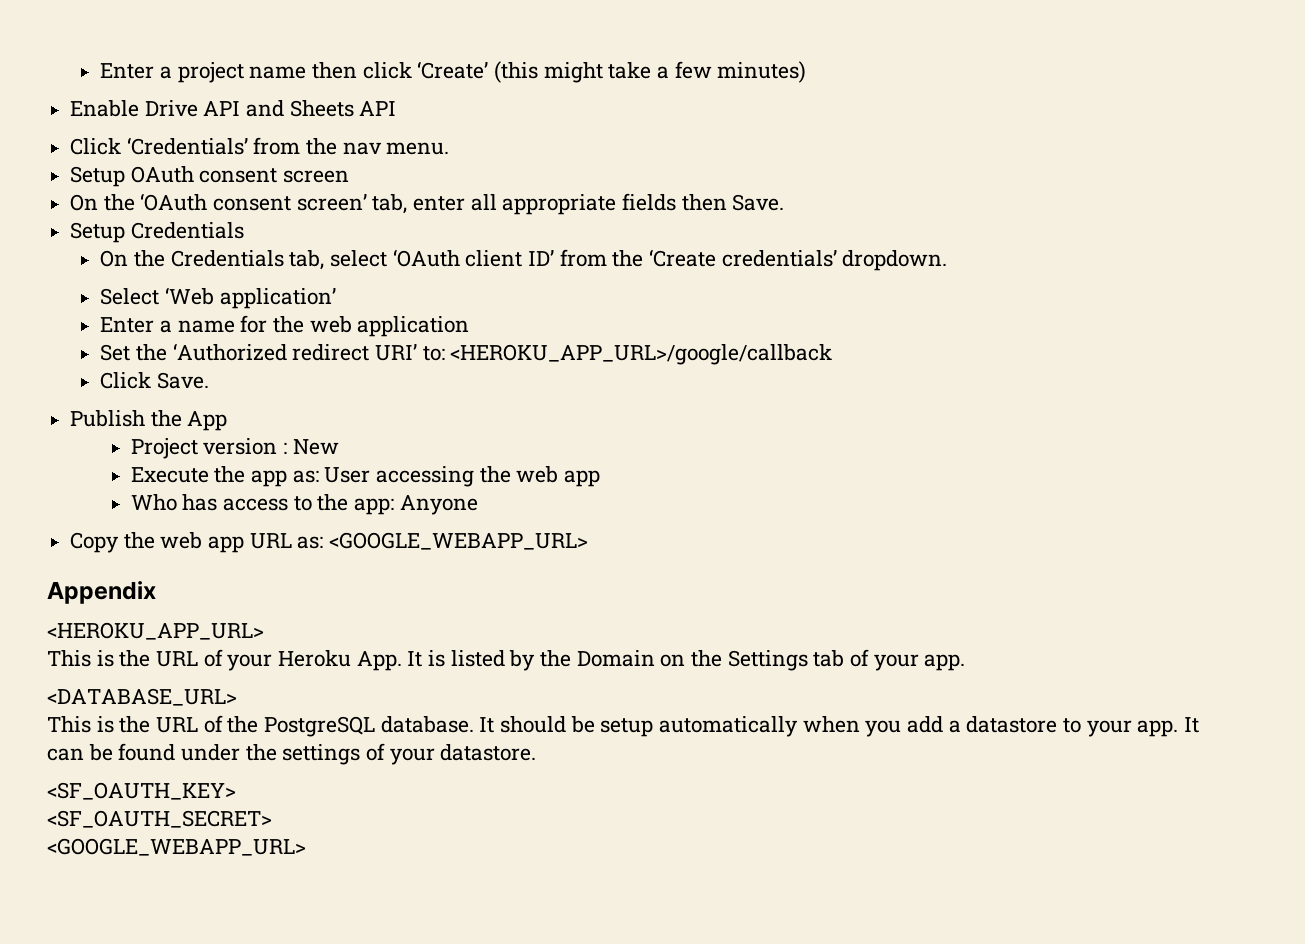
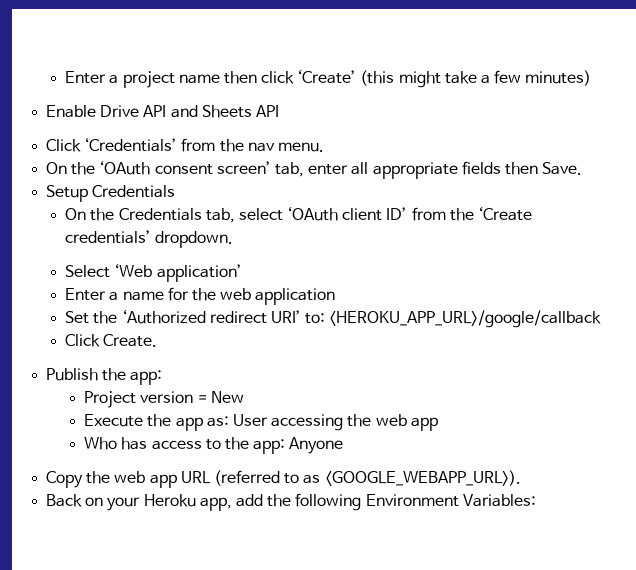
[70,166,350,187] // Setup OAuth consent screen -> (324, 147) none
[157,372,210,389] Save. -> [103,334,158,347] Create.
[187,411,228,431] App -> [130,370,163,385] app:
[282,442,287,454] : -> [197,395,207,403] =
[297,532,589,550] [47,581,156,604] [47,622,264,640] [47,649,966,671] [47,688,237,706] [47,715,1200,737] [47,743,537,765] [47,782,236,800] [47,810,272,828] [47,838,306,856] as: <GOOGLE_WEBAPP_URL> // Appendix // <HEROKU_APP_URL> // This is the URL of your Heroku App. It is listed by the Domain on the Settings tab of your app. // <DATABASE_URL> // This is the URL of the PostgreSQL database. It should be setup automatically when you add a datastore to your app. It can be found under the settings of your datastore. // <SF_OAUTH_KEY> // <SF_OAUTH_SECRET> // <GOOGLE_WEBAPP_URL> -> [213,470,521,486] [46,493,536,511] (referred to as <GOOGLE_WEBAPP_URL>). // Back on your Heroku app, add the following Environment Variables:

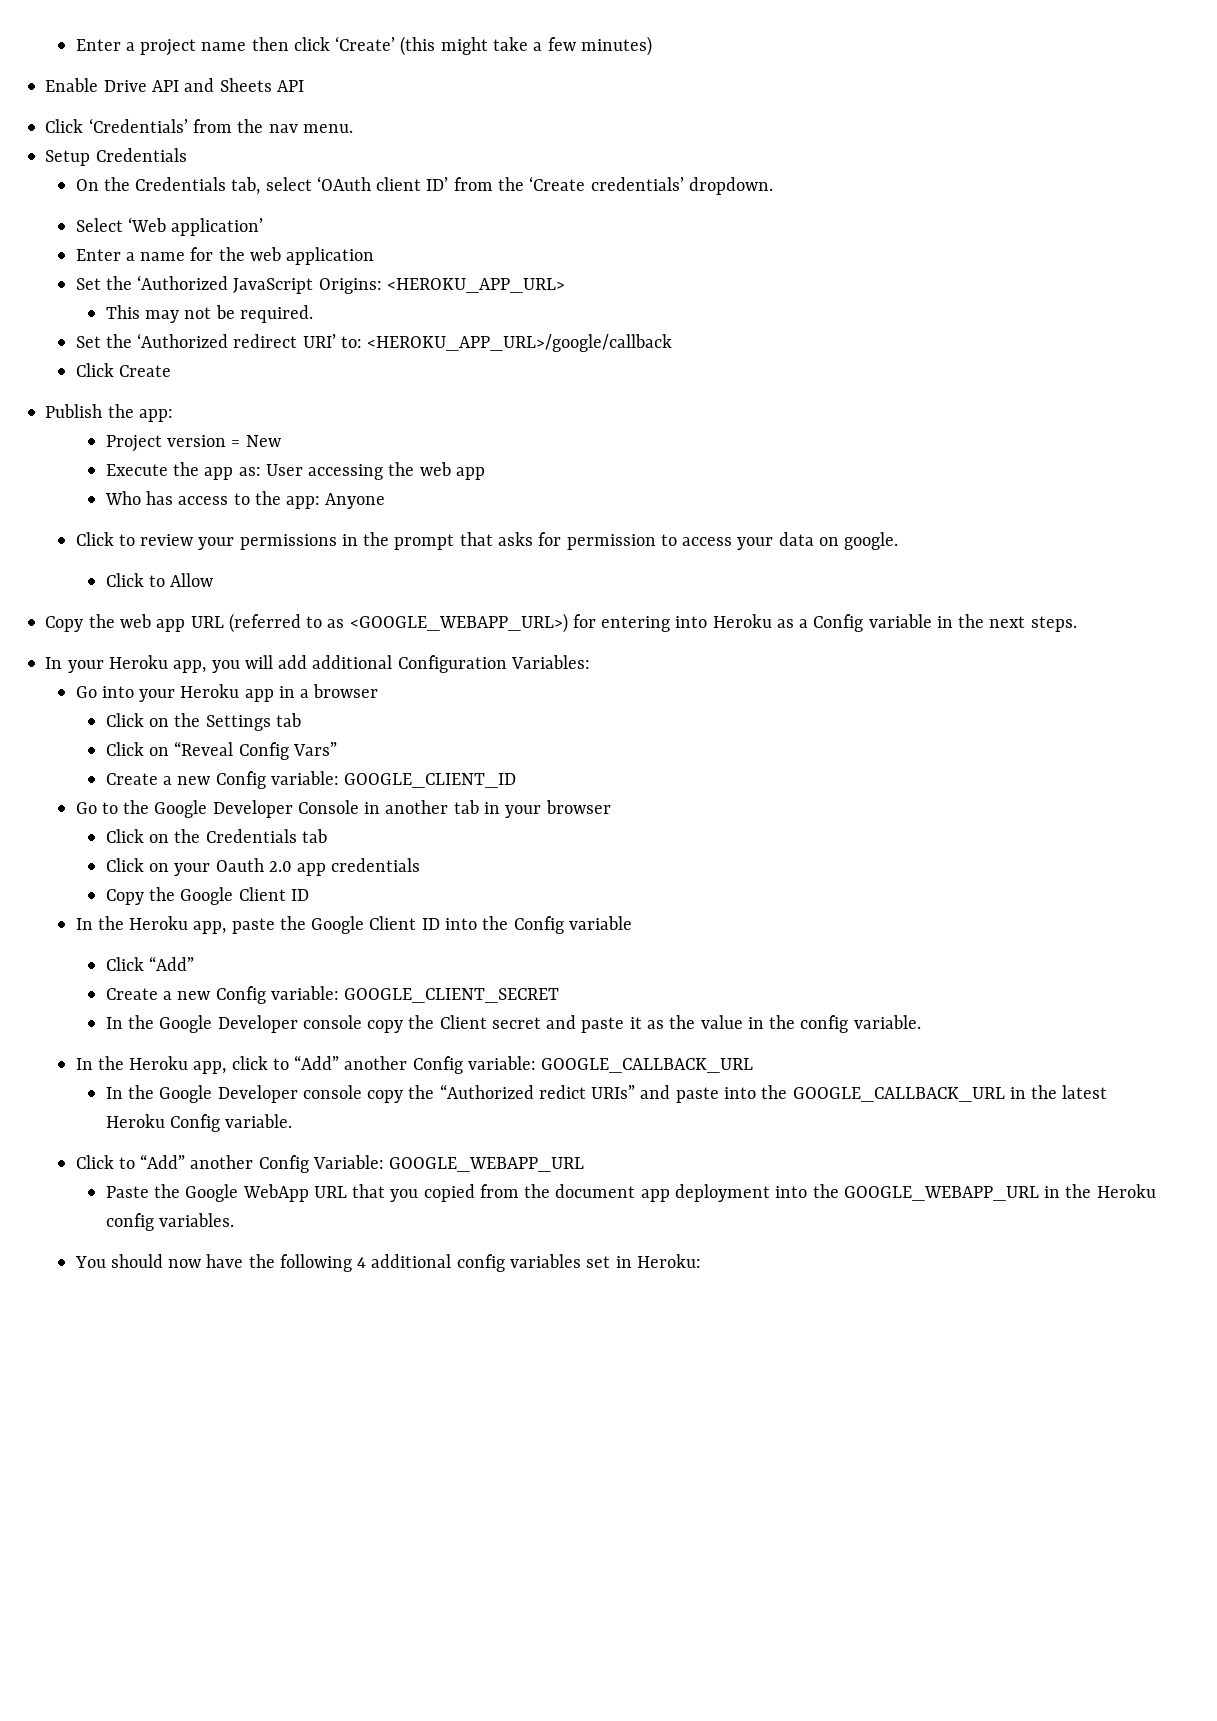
[46,160,583,179] // On the ‘OAuth consent screen’ tab, enter all appropriate fields then Save. -> (353, 128) none
(336, 296) none -> [75,275,565,294] [105,305,313,323] // Set the ‘Authorized JavaScript Origins: <HEROKU_APP_URL> // This may not be required.
[103,334,158,347] Create. -> [118,365,171,377] Create
(344, 445) none -> [75,532,899,550] [105,573,214,587] // Click to review your permissions in the prompt that asks for permission to access your data on google. // Click to Allow
[324,470,521,486] [46,493,536,511] <GOOGLE_WEBAPP_URL>). // Back on your Heroku app, add the following Environment Variables: -> [349,613,1077,633] [45,655,590,673] [75,684,379,702] [105,713,301,731] [105,741,337,760] [105,771,517,789] [75,800,611,818] [105,829,327,843] [105,858,421,876] [105,887,309,905] [75,916,632,934] [105,956,195,971] [105,986,560,1004] [105,1015,921,1033] [75,1055,754,1074] [105,1084,1108,1103] [105,1114,293,1132] [75,1154,585,1173] [105,1184,1156,1202] [105,1213,235,1231] [74,1254,701,1272] <GOOGLE_WEBAPP_URL>) for entering into Heroku as a Config variable in the next steps. // In your Heroku app, you will add additional Configuration Variables: // Go into your Heroku app in a browser // Click on the Settings tab // Click on “Reveal Config Vars” // Create a new Config variable: GOOGLE_CLIENT_ID // Go to the Google Developer Console in another tab in your browser // Click on the Credentials tab // Click on your Oauth 2.0 app credentials // Copy the Google Client ID // In the Heroku app, paste the Google Client ID into the Config variable // Click “Add” // Create a new Config variable: GOOGLE_CLIENT_SECRET // In the Google Developer console copy the Client secret and paste it as the value in the config variable. // In the Heroku app, click to “Add” another Config variable: GOOGLE_CALLBACK_URL // In the Google Developer console copy the “Authorized redict URIs” and paste into the GOOGLE_CALLBACK_URL in the latest Heroku Config variable. // Click to “Add” another Config Variable: GOOGLE_WEBAPP_URL // Paste the Google WebApp URL that you copied from the document app deployment into the GOOGLE_WEBAPP_URL in the Heroku config variables. // You should now have the following 4 additional config variables set in Heroku:

